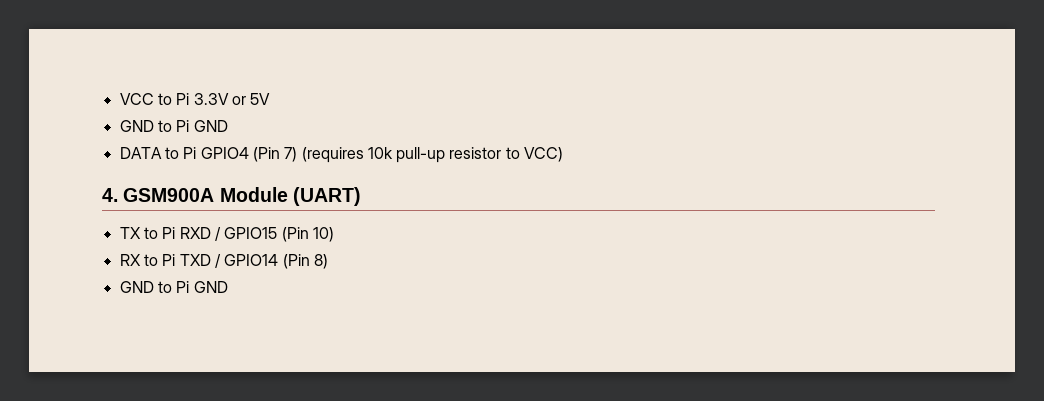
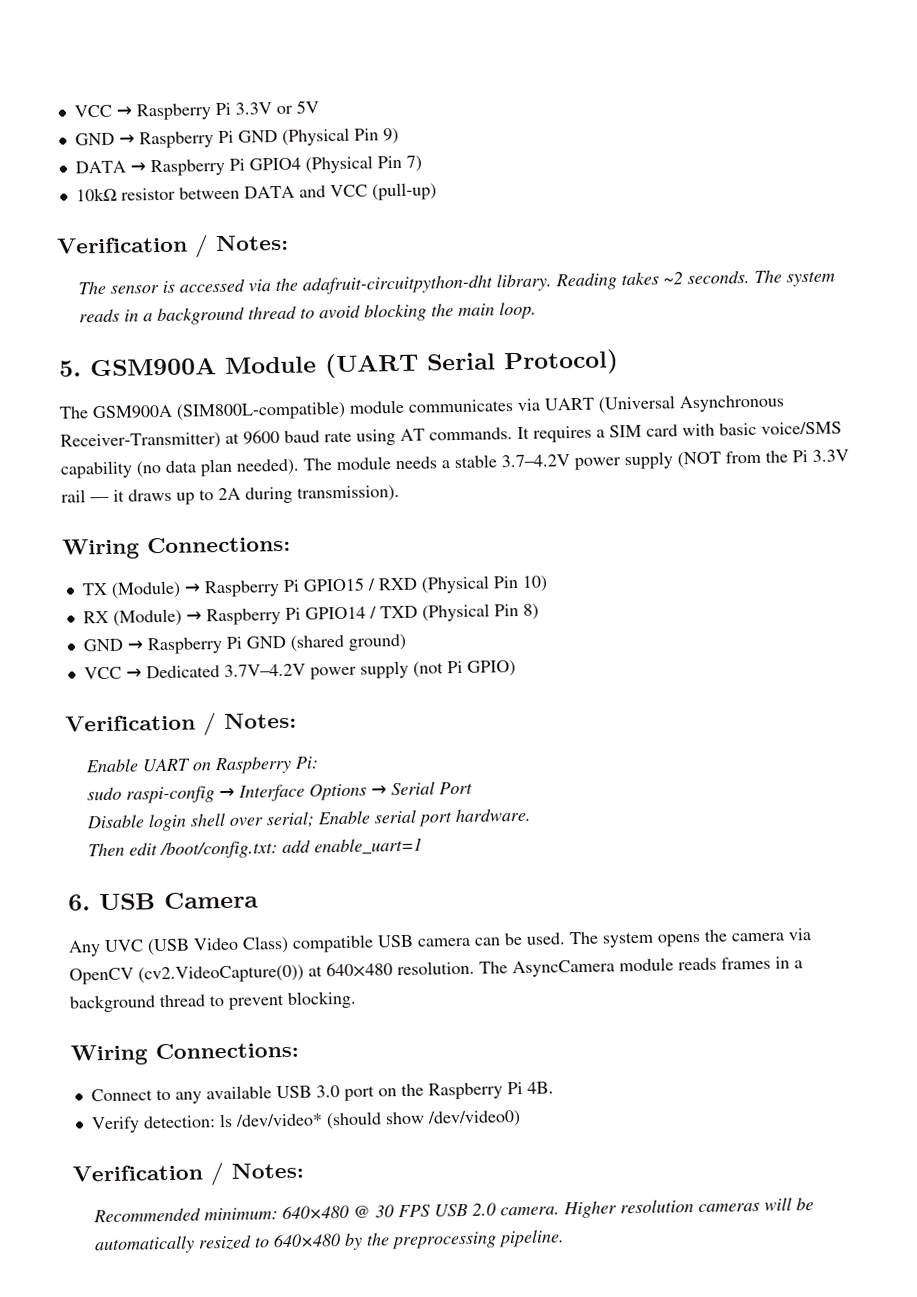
[119,93,172,105] VCC to -> [73,103,212,121] VCC → Raspberry
[157,120,228,132] [119,147,564,163] [102,187,361,206] [119,227,334,242] [119,254,328,269] [119,281,228,293] to Pi GND // DATA to Pi GPIO4 (Pin 7) (requires 10k pull-up resistor to VCC) // 4. GSM900A Module (UART) // TX to Pi RXD / GPIO15 (Pin 10) // RX to Pi TXD / GPIO14 (Pin 8) // GND to Pi GND -> [118,127,399,149] [74,155,422,177] [75,182,437,202] [57,234,289,258] [77,269,835,295] [78,301,537,326] [59,349,619,379] [59,394,785,421] [60,421,842,451] [60,449,849,479] [61,484,400,505] [62,535,291,560] [81,575,548,599] [82,603,539,627] [82,633,407,655] [83,660,516,680] [65,712,297,736] [84,755,319,775] [86,781,473,804] [85,807,531,832] [87,837,423,860] [68,891,259,911] [68,928,811,957] [69,956,803,985] [69,990,357,1013] [70,1041,299,1066] [90,1081,554,1104] [90,1110,521,1134] [72,1162,304,1186] [92,1197,814,1223] [93,1229,565,1255] → Raspberry Pi GND (Physical Pin 9) // DATA → Raspberry Pi GPIO4 (Physical Pin 7) // 10kΩ resistor between DATA and VCC (pull-up) // Verification / Notes: // The sensor is accessed via the adafruit-circuitpython-dht library. Reading takes ~2 seconds. The system reads in a background thread to avoid blocking the main loop. // 5. GSM900A Module (UART Serial Protocol) // The GSM900A (SIM800L-compatible) module communicates via UART (Universal Asynchronous Receiver-Transmitter) at 9600 baud rate using AT commands. It requires a SIM card with basic voice/SMS capability (no data plan needed). The module needs a stable 3.7–4.2V power supply (NOT from the Pi 3.3V rail — it draws up to 2A during transmission). // Wiring Connections: // TX (Module) → Raspberry Pi GPIO15 / RXD (Physical Pin 10) // RX (Module) → Raspberry Pi GPIO14 / TXD (Physical Pin 8) // GND → Raspberry Pi GND (shared ground) // VCC → Dedicated 3.7V–4.2V power supply (not Pi GPIO) // Verification / Notes: // Enable UART on Raspberry Pi: // sudo raspi-config → Interface Options → Serial Port // Disable login shell over serial; Enable serial port hardware. // Then edit /boot/config.txt: add enable_uart=1 // 6. USB Camera // Any UVC (USB Video Class) compatible USB camera can be used. The system opens the camera via OpenCV (cv2.VideoCapture(0)) at 640×480 resolution. The AsyncCamera module reads frames in a background thread to prevent blocking. // Wiring Connections: // Connect to any available USB 3.0 port on the Raspberry Pi 4B. // Verify detection: ls /dev/video* (should show /dev/video0) // Verification / Notes: // Recommended minimum: 640×480 @ 30 FPS USB 2.0 camera. Higher resolution cameras will be automatically resized to 640×480 by the preprocessing pipeline.

